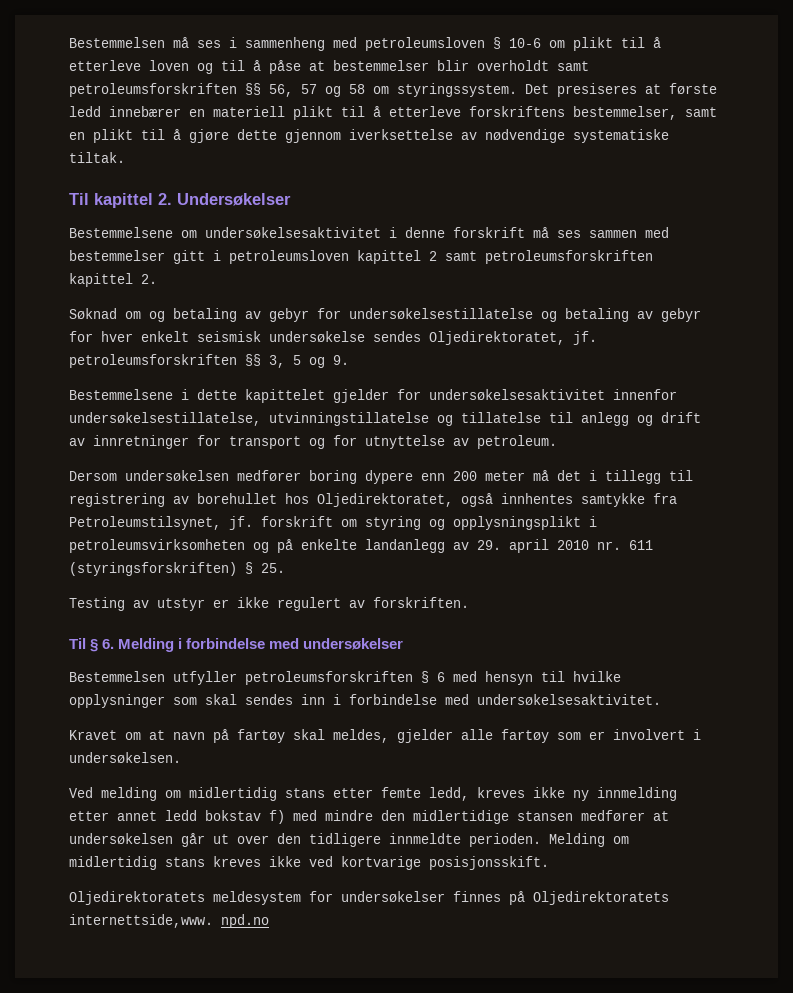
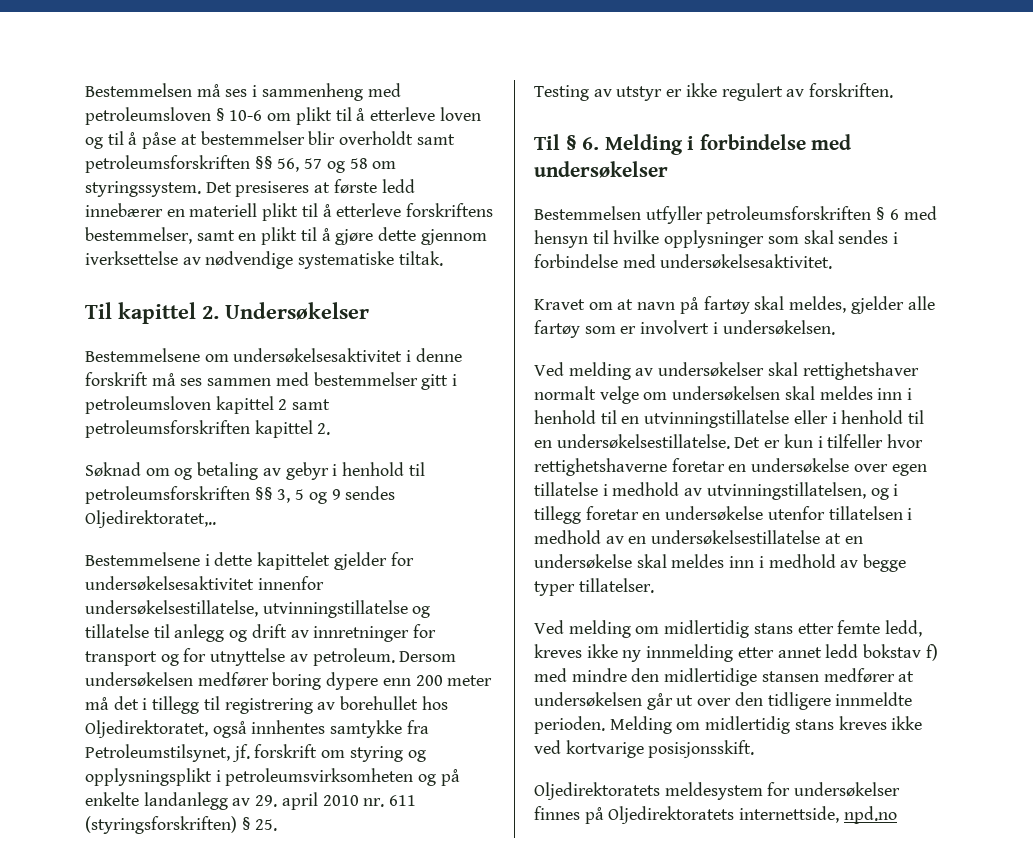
[317,308,701,322] [69,331,597,345] for undersøkelsestillatelse og betaling av gebyr for hver enkelt seismisk undersøkelse sendes Oljedirektoratet, jf. -> [332,462,425,476] i henhold til
[333,355,349,365] 9. -> [331,486,396,500] [85,510,216,528] 9 sendes Oljedirektoratet,..
(557, 442) // -> (395, 657) none
[301,694,325,705] inn -> (889, 237) none
(181, 757) none -> [534,362,919,380] [534,386,913,404] [534,410,925,428] [534,434,924,449] [534,458,927,476] [534,482,899,500] [534,506,913,524] [534,530,863,544] [534,554,907,572] [534,578,654,596] // Ved melding av undersøkelser skal rettighetshaver normalt velge om undersøkelsen skal meldes inn i henhold til en utvinningstillatelse eller i henhold til en undersøkelsestillatelse. Det er kun i tilfeller hvor rettighetshaverne foretar en undersøkelse over egen tillatelse i medhold av utvinningstillatelsen, og i tillegg foretar en undersøkelse utenfor tillatelsen i medhold av en undersøkelsestillatelse at en undersøkelse skal meldes inn i medhold av begge typer tillatelser.
[69,914,213,928] internettside,www. -> [739,806,840,823] internettside,

